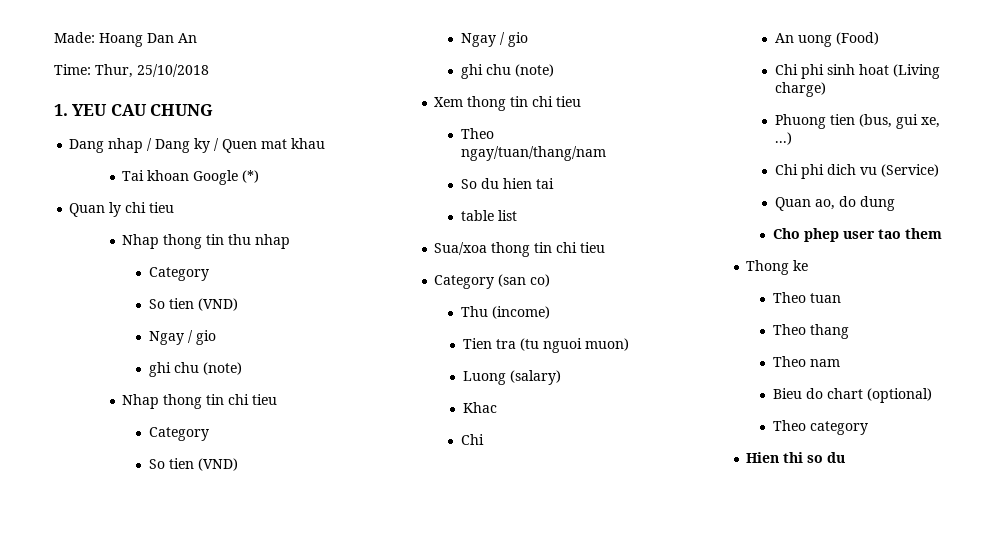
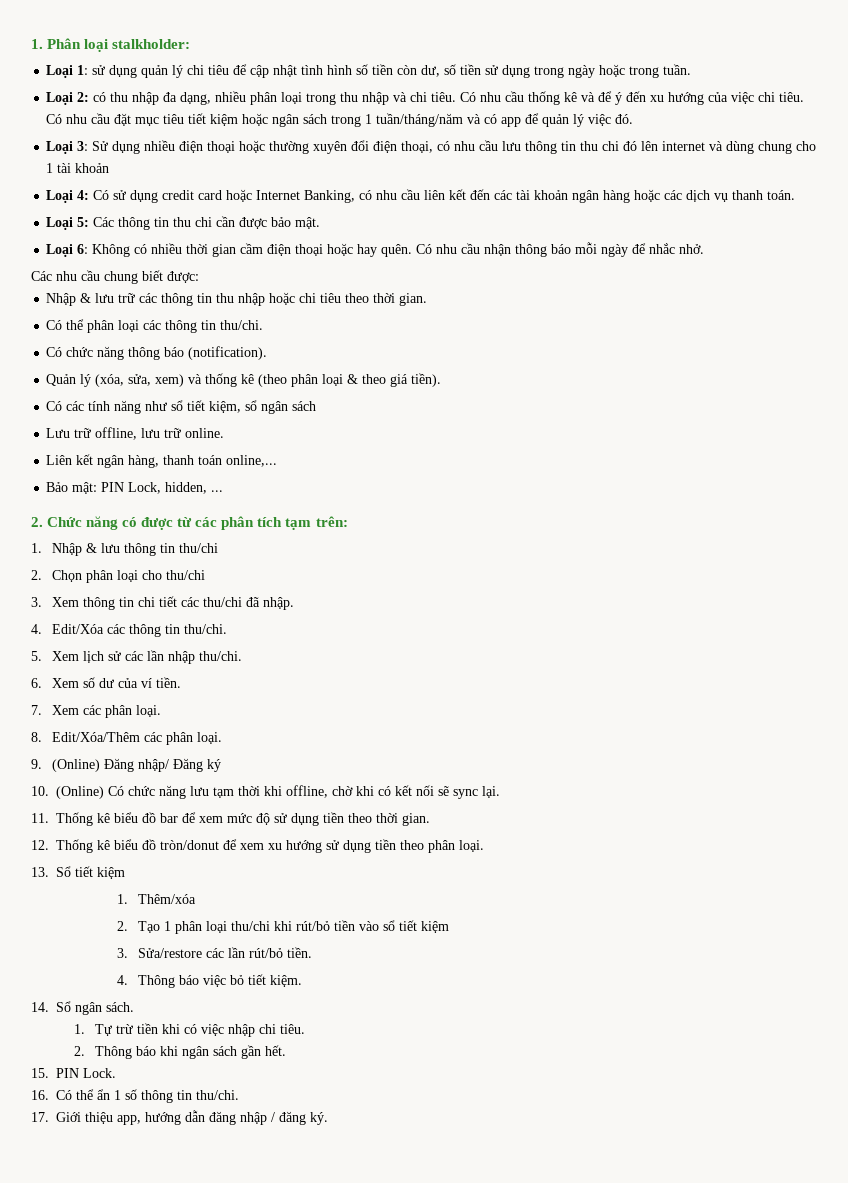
[54,32,197,47] [54,64,209,78] [54,104,214,116] [69,138,326,153] [122,170,260,185] [69,202,175,217] [122,234,291,249] [148,267,209,281] [148,298,238,311] [148,330,216,345] [148,362,242,377] [122,394,278,409] [148,427,209,441] [148,458,238,471] [460,32,528,47] [460,64,554,79] [434,96,582,111] [460,128,494,139] [460,146,606,161] [460,178,554,189] [460,210,517,221] [434,242,606,257] [434,274,551,289] [460,306,550,319] [463,338,629,353] [463,370,561,385] [463,402,497,413] [460,434,484,445] [775,32,879,47] [775,64,940,79] [775,82,826,97] [775,114,940,129] [775,132,792,145] [775,164,939,179] [775,196,895,211] [772,228,942,242] [746,260,809,275] [772,292,841,303] [772,324,849,339] [772,356,840,367] [772,388,932,403] [772,420,868,435] [746,452,846,463] Made: Hoang Dan An // Time: Thur, 25/10/2018 // 1. YEU CAU CHUNG // Dang nhap / Dang ky / Quen mat khau // Tai khoan Google (*) // Quan ly chi tieu // Nhap thong tin thu nhap // Category // So tien (VND) // Ngay / gio // ghi chu (note) // Nhap thong tin chi tieu // Category // So tien (VND) // Ngay / gio // ghi chu (note) // Xem thong tin chi tieu // Theo ngay/tuan/thang/nam // So du hien tai // table list // Sua/xoa thong tin chi tieu // Category (san co) // Thu (income) // Tien tra (tu nguoi muon) // Luong (salary) // Khac // Chi // An uong (Food) // Chi phi sinh hoat (Living charge) // Phuong tien (bus, gui xe, ...) // Chi phi dich vu (Service) // Quan ao, do dung // Cho phep user tao them // Thong ke // Theo tuan // Theo thang // Theo nam // Bieu do chart (optional) // Theo category // Hien thi so du -> [31,38,191,52] [46,64,692,78] [46,91,805,105] [46,113,634,127] [46,140,817,154] [46,163,110,173] [46,189,796,203] [46,216,321,230] [46,242,705,257] [31,270,199,284] [46,292,428,306] [46,319,264,333] [46,346,268,360] [46,373,442,387] [46,400,317,414] [46,427,225,440] [46,454,278,468] [46,482,224,494] [31,516,348,530] [31,543,219,556] [31,570,206,583] [31,596,295,610] [31,624,228,637] [31,650,243,664] [31,677,182,688] [31,705,162,718] [31,732,223,745] [31,758,222,772] [31,785,500,799] [31,812,430,826] [31,839,484,853] [31,866,125,879] [116,894,197,904] [116,920,450,934] [116,947,313,958] [116,974,303,988] [31,1001,134,1015] [73,1023,306,1037] [73,1045,287,1059] [31,1068,116,1078] [31,1089,239,1103] [31,1110,328,1125] 1. Phân loại stalkholder: // Loại 1: sử dụng quản lý chi tiêu để cập nhật tình hình số tiền còn dư, số tiền sử dụng trong ngày hoặc trong tuần. // Loại 2: có thu nhập đa dạng, nhiều phân loại trong thu nhập và chi tiêu. Có nhu cầu thống kê và để ý đến xu hướng của việc chi tiêu. Có nhu cầu đặt mục tiêu tiết kiệm hoặc ngân sách trong 1 tuần/tháng/năm và có app để quản lý việc đó. // Loại 3: Sử dụng nhiều điện thoại hoặc thường xuyên đổi điện thoại, có nhu cầu lưu thông tin thu chi đó lên internet và dùng chung cho 1 tài khoản // Loại 4: Có sử dụng credit card hoặc Internet Banking, có nhu cầu liên kết đến các tài khoản ngân hàng hoặc các dịch vụ thanh toán. // Loại 5: Các thông tin thu chi cần được bảo mật. // Loại 6: Không có nhiều thời gian cầm điện thoại hoặc hay quên. Có nhu cầu nhận thông báo mỗi ngày để nhắc nhở. // Các nhu cầu chung biết được: // Nhập & lưu trữ các thông tin thu nhập hoặc chi tiêu theo thời gian. // Có thể phân loại các thông tin thu/chi. // Có chức năng thông báo (notification). // Quản lý (xóa, sửa, xem) và thống kê (theo phân loại & theo giá tiền). // Có các tính năng như sổ tiết kiệm, sổ ngân sách // Lưu trữ offline, lưu trữ online. // Liên kết ngân hàng, thanh toán online,... // Bảo mật: PIN Lock, hidden, ... // 2. Chức năng có được từ các phân tích tạm trên: // 1. Nhập & lưu thông tin thu/chi // 2. Chọn phân loại cho thu/chi // 3. Xem thông tin chi tiết các thu/chi đã nhập. // 4. Edit/Xóa các thông tin thu/chi. // 5. Xem lịch sử các lần nhập thu/chi. // 6. Xem số dư của ví tiền. // 7. Xem các phân loại. // 8. Edit/Xóa/Thêm các phân loại. // 9. (Online) Đăng nhập/ Đăng ký // 10. (Online) Có chức năng lưu tạm thời khi offline, chờ khi có kết nối sẽ sync lại. // 11. Thống kê biểu đồ bar để xem mức độ sử dụng tiền theo thời gian. // 12. Thống kê biểu đồ tròn/donut để xem xu hướng sử dụng tiền theo phân loại. // 13. Sổ tiết kiệm // 1. Thêm/xóa // 2. Tạo 1 phân loại thu/chi khi rút/bỏ tiền vào sổ tiết kiệm // 3. Sửa/restore các lần rút/bỏ tiền. // 4. Thông báo việc bỏ tiết kiệm. // 14. Sổ ngân sách. // 1. Tự trừ tiền khi có việc nhập chi tiêu. // 2. Thông báo khi ngân sách gần hết. // 15. PIN Lock. // 16. Có thể ẩn 1 số thông tin thu/chi. // 17. Giới thiệu app, hướng dẫn đăng nhập / đăng ký.

